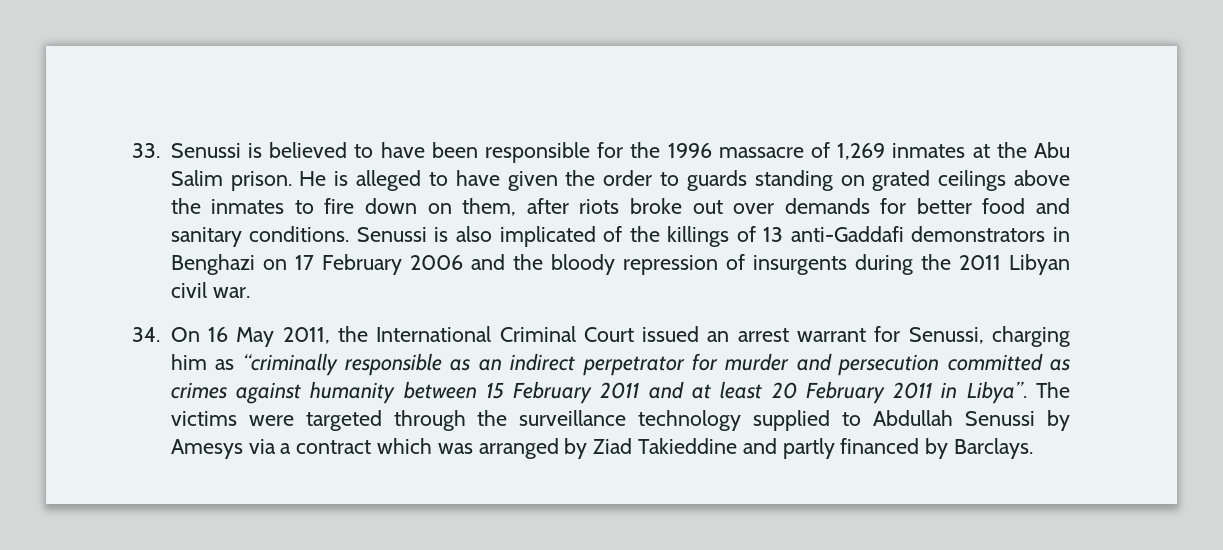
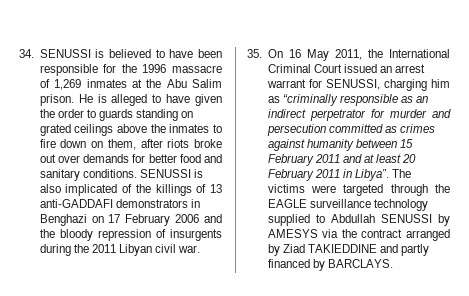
[132,143,241,158] 33. Senussi -> [19,49,91,58] 34. SENUSSI
[356,227,427,242] Senussi -> [139,169,191,178] SENUSSI
[790,226,904,242] anti-Gaddafi -> [39,199,113,208] anti-GADDAFI
[132,327,160,342] 34. -> [247,49,262,58] 35.
[908,327,984,344] Senussi, -> [325,79,380,90] SENUSSI,
(508, 418) none -> [267,199,307,208] EAGLE
[965,410,1070,431] [170,438,473,459] Senussi by Amesys via a contract which was -> [380,214,450,226] [267,229,403,238] SENUSSI by AMESYS via the contract
[637,438,737,454] Takieddine -> [307,244,377,253] TAKIEDDINE
[954,438,1034,459] Barclays. -> [327,259,393,268] BARCLAYS.

